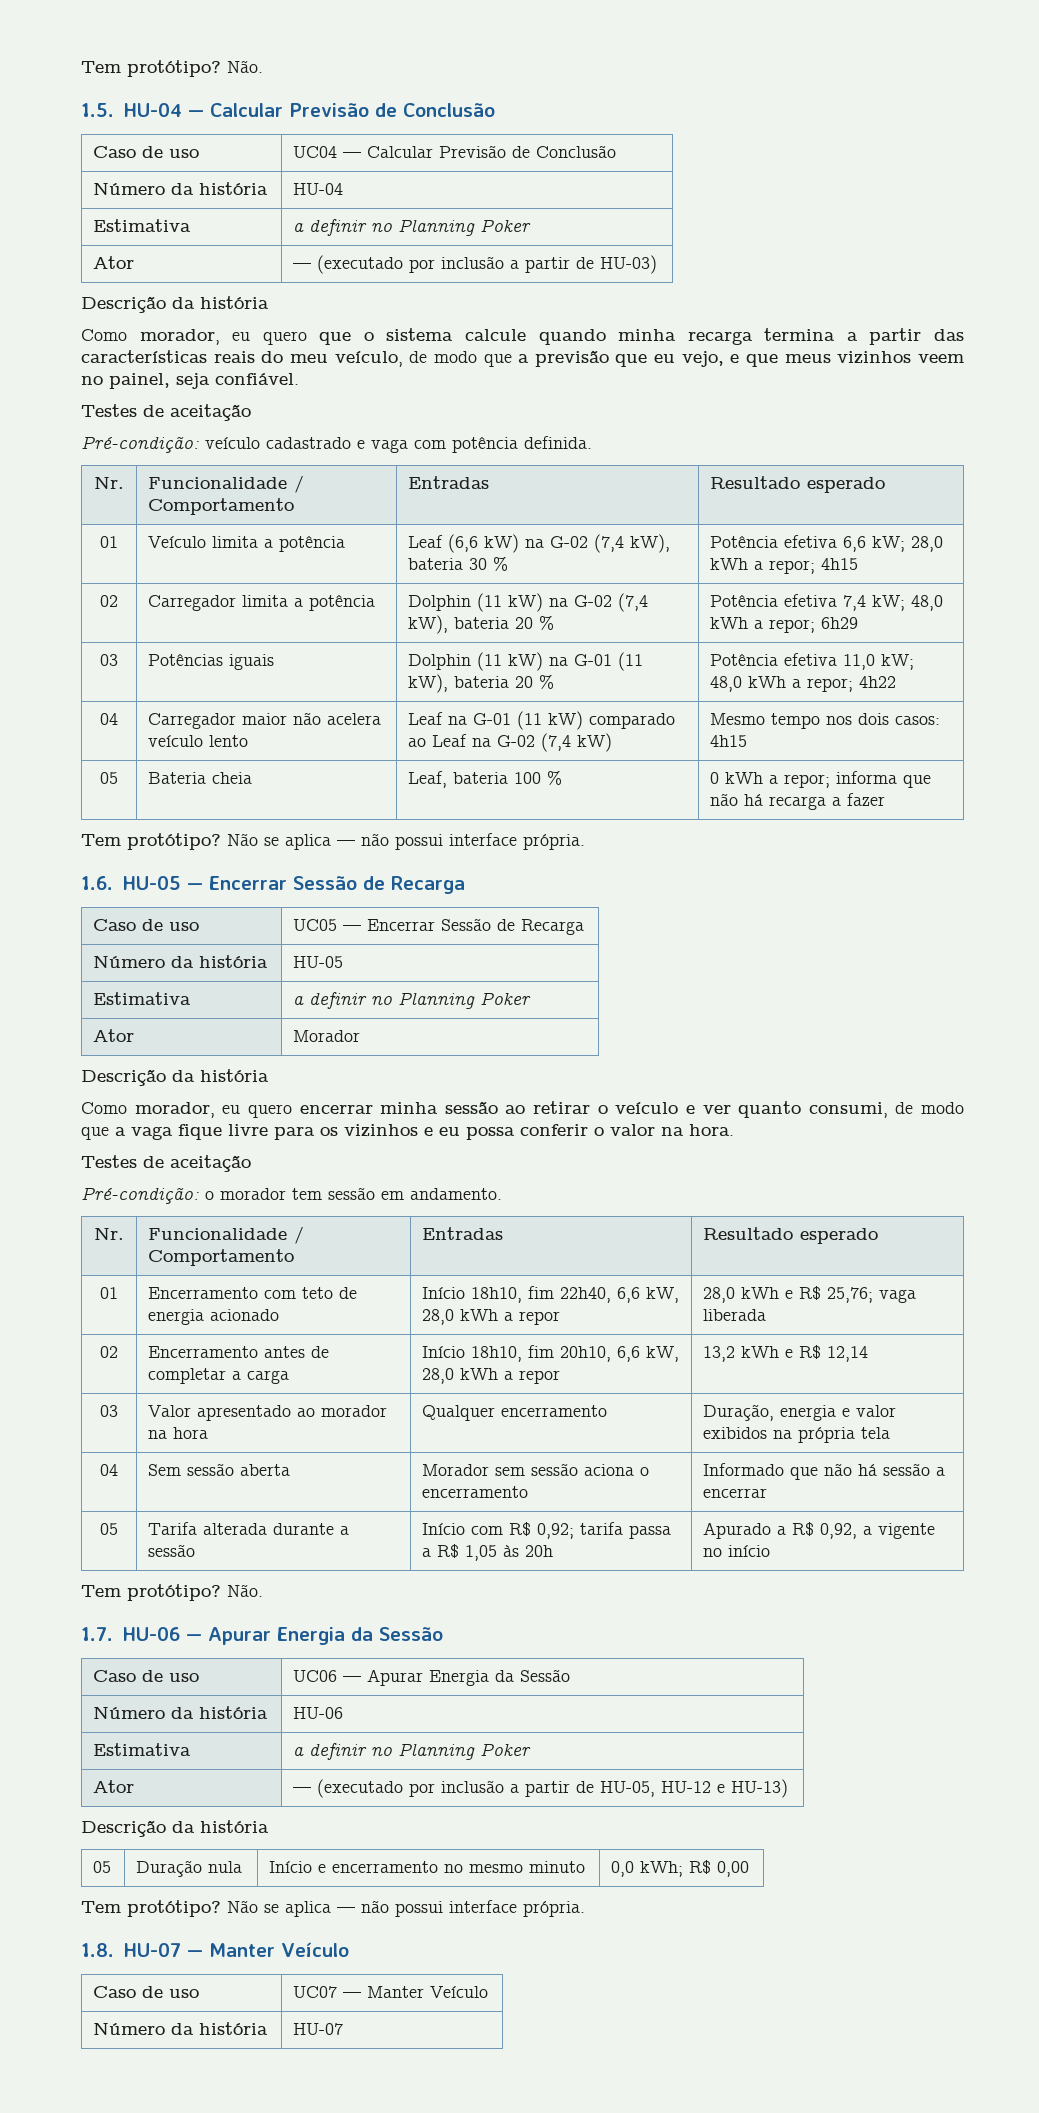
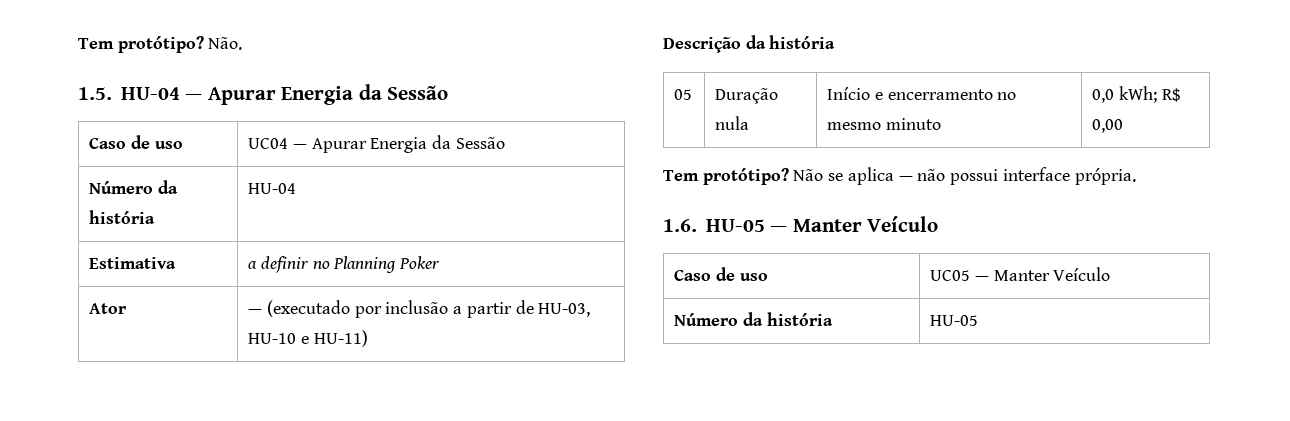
[209,103,495,117] Calcular Previsão de Conclusão -> [207,84,449,105] Apurar Energia da Sessão
[367,145,617,158] Calcular Previsão de Conclusão -> [311,135,505,153] Apurar Energia da Sessão
[600,255,658,274] [81,296,269,313] [81,328,964,345] [81,350,964,367] [81,373,299,389] [81,404,251,421] [81,436,592,453] [94,476,124,489] [148,475,305,493] [148,498,295,515] [408,476,490,489] [710,476,886,493] [100,536,118,548] [148,535,346,552] [408,534,671,553] [408,556,509,571] [710,535,944,552] [710,558,859,574] [100,595,118,607] [148,594,376,611] [408,593,649,612] [408,615,555,634] [710,594,944,611] [710,617,859,633] [100,654,118,666] [148,653,275,670] [408,652,644,671] [408,674,555,693] [710,653,915,670] [710,676,897,692] [100,713,118,725] [148,712,382,729] [148,735,249,747] [408,711,676,730] [408,733,613,752] [710,713,941,729] [710,735,748,747] [100,772,118,784] [148,772,253,784] [408,770,563,788] [710,771,932,788] [710,793,886,810] [81,833,585,850] [81,876,465,894] [93,919,200,931] [293,918,585,935] [93,955,269,968] [293,956,344,968] [93,992,192,1005] [293,992,532,1009] [93,1029,135,1042] [293,1030,361,1042] [81,1069,269,1086] [81,1101,964,1118] [81,1124,734,1140] [81,1155,251,1172] [81,1187,502,1204] [94,1227,124,1240] [148,1226,305,1244] [148,1249,295,1266] [422,1227,504,1240] [703,1227,879,1244] [100,1287,118,1299] [148,1287,358,1299] [148,1309,280,1325] [422,1286,680,1303] [422,1309,561,1325] [703,1286,917,1303] [703,1309,767,1321] [100,1346,118,1358] [148,1346,330,1358] [148,1368,290,1384] [422,1345,680,1362] [422,1368,561,1384] [703,1345,869,1362] [100,1405,118,1417] [148,1405,388,1421] [148,1427,209,1439] [422,1405,608,1421] [703,1404,897,1421] [703,1427,891,1443] [100,1464,118,1476] [148,1463,291,1476] [422,1463,650,1476] [422,1486,529,1498] [703,1463,946,1480] [703,1488,768,1498] [100,1523,118,1535] [148,1522,350,1535] [148,1544,196,1557] [422,1522,672,1539] [422,1544,554,1561] [703,1522,936,1539] [703,1545,771,1557] [81,1584,263,1601] [81,1627,443,1645] [93,1670,200,1682] [293,1669,571,1686] [93,1706,269,1719] [293,1707,344,1719] [93,1743,192,1756] [293,1743,532,1760] [93,1780,135,1793] [293,1779,789,1798] HU-03) // Descrição da história // Como morador, eu quero que o sistema calcule quando minha recarga termina a partir das características reais do meu veículo, de modo que a previsão que eu vejo, e que meus vizinhos veem no painel, seja confiável. // Testes de aceitação // Pré-condição: veículo cadastrado e vaga com potência definida. // Nr. | Funcionalidade / Comportamento | Entradas | Resultado esperado // 01 | Veículo limita a potência | Leaf (6,6 kW) na G-02 (7,4 kW), bateria 30 % | Potência efetiva 6,6 kW; 28,0 kWh a repor; 4h15 // 02 | Carregador limita a potência | Dolphin (11 kW) na G-02 (7,4 kW), bateria 20 % | Potência efetiva 7,4 kW; 48,0 kWh a repor; 6h29 // 03 | Potências iguais | Dolphin (11 kW) na G-01 (11 kW), bateria 20 % | Potência efetiva 11,0 kW; 48,0 kWh a repor; 4h22 // 04 | Carregador maior não acelera veículo lento | Leaf na G-01 (11 kW) comparado ao Leaf na G-02 (7,4 kW) | Mesmo tempo nos dois casos: 4h15 // 05 | Bateria cheia | Leaf, bateria 100 % | 0 kWh a repor; informa que não há recarga a fazer // Tem protótipo? Não se aplica — não possui interface própria. // 1.6. HU-05 — Encerrar Sessão de Recarga // Caso de uso | UC05 — Encerrar Sessão de Recarga // Número da história | HU-05 // Estimativa | a definir no Planning Poker // Ator | Morador // Descrição da história // Como morador, eu quero encerrar minha sessão ao retirar o veículo e ver quanto consumi, de modo que a vaga fique livre para os vizinhos e eu possa conferir o valor na hora. // Testes de aceitação // Pré-condição: o morador tem sessão em andamento. // Nr. | Funcionalidade / Comportamento | Entradas | Resultado esperado // 01 | Encerramento com teto de energia acionado | Início 18h10, fim 22h40, 6,6 kW, 28,0 kWh a repor | 28,0 kWh e R$ 25,76; vaga liberada // 02 | Encerramento antes de completar a carga | Início 18h10, fim 20h10, 6,6 kW, 28,0 kWh a repor | 13,2 kWh e R$ 12,14 // 03 | Valor apresentado ao morador na hora | Qualquer encerramento | Duração, energia e valor exibidos na própria tela // 04 | Sem sessão aberta | Morador sem sessão aciona o encerramento | Informado que não há sessão a encerrar // 05 | Tarifa alterada durante a sessão | Início com R$ 0,92; tarifa passa a R$ 1,05 às 20h | Apurado a R$ 0,92, a vigente no início // Tem protótipo? Não. // 1.7. HU-06 — Apurar Energia da Sessão // Caso de uso | UC06 — Apurar Energia da Sessão // Número da história | HU-06 // Estimativa | a definir no Planning Poker // Ator | — (executado por inclusão a partir de HU-05, HU-12 e HU-13) -> [538,303,591,317] [248,330,368,347] HU-03, HU-10 e HU-11)
[81,1943,181,1957] 1.8. HU-07 -> [663,219,765,232] 1.6. HU-05
[293,1986,338,1998] UC07 -> [930,270,971,281] UC05
[293,2023,344,2035] HU-07 -> [930,315,979,326] HU-05

